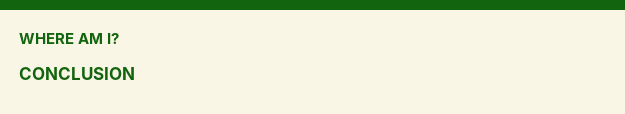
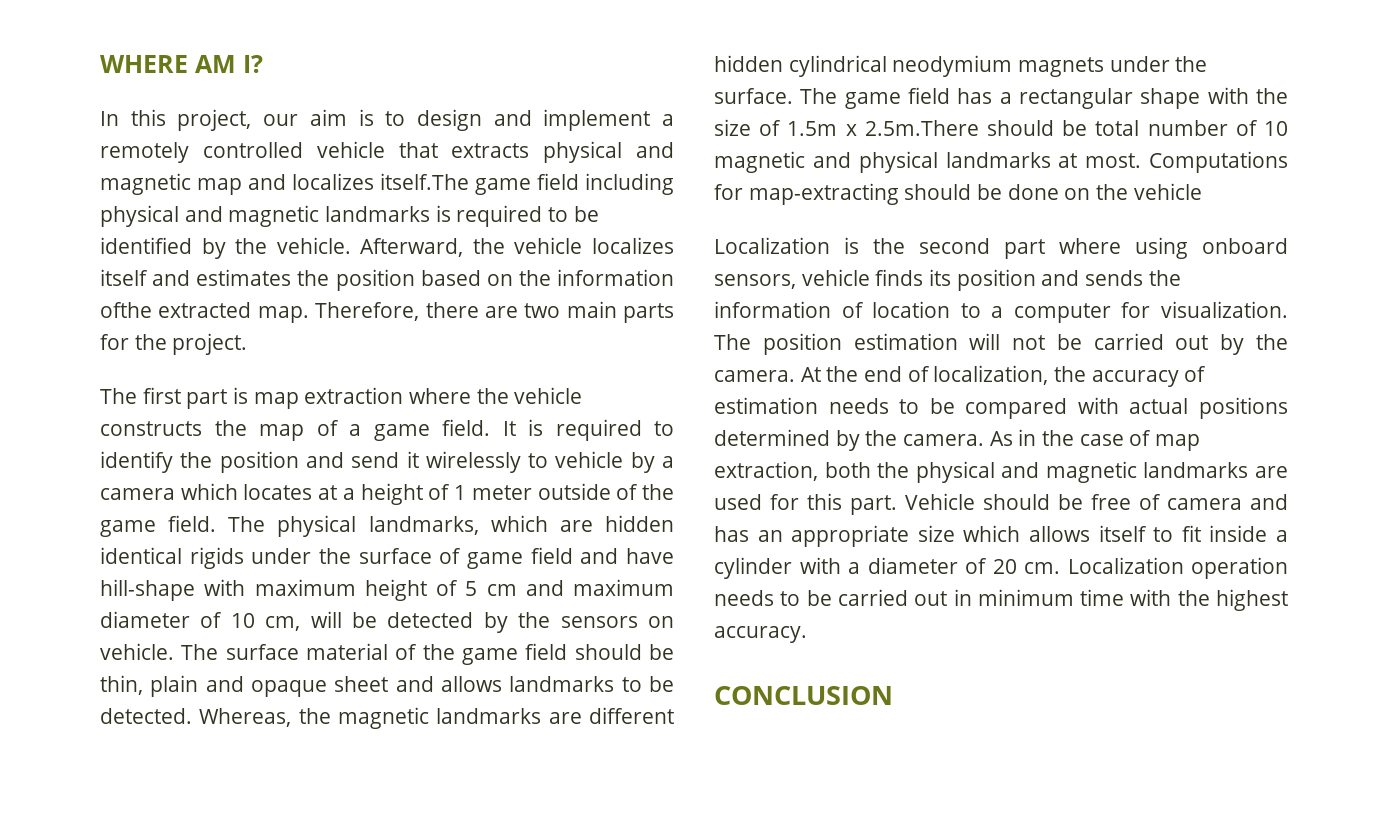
(120, 38) none -> [100,109,674,131] [100,141,674,163] [100,173,674,195] [100,205,599,227] [100,237,674,259] [100,269,674,291] [100,301,674,323] [100,333,248,355] [100,387,583,409] [100,419,674,441] [100,451,674,473] [100,483,675,505] [100,515,674,537] [100,547,675,569] [100,579,674,601] [100,611,674,633] [100,643,674,665] [100,675,674,697] [100,707,674,729] [714,55,1208,77] [714,87,1288,109] [714,119,1288,136] [714,151,1288,173] [714,183,1202,205] [714,237,1288,259] [714,269,1181,291] [714,301,1288,323] [714,333,1288,355] [714,365,1207,387] [714,397,1288,419] [714,429,1201,451] [714,461,1288,483] [714,493,1288,515] [714,525,1288,547] [714,557,1288,579] [714,589,1288,611] [714,626,807,643] // In this project, our aim is to design and implement a remotely controlled vehicle that extracts physical and magnetic map and localizes itself.The game field including physical and magnetic landmarks is required to be identified by the vehicle. Afterward, the vehicle localizes itself and estimates the position based on the information ofthe extracted map. Therefore, there are two main parts for the project. // The first part is map extraction where the vehicle constructs the map of a game field. It is required to identify the position and send it wirelessly to vehicle by a camera which locates at a height of 1 meter outside of the game field. The physical landmarks, which are hidden identical rigids under the surface of game field and have hill-shape with maximum height of 5 cm and maximum diameter of 10 cm, will be detected by the sensors on vehicle. The surface material of the game field should be thin, plain and opaque sheet and allows landmarks to be detected. Whereas, the magnetic landmarks are different hidden cylindrical neodymium magnets under the surface. The game field has a rectangular shape with the size of 1.5m x 2.5m.There should be total number of 10 magnetic and physical landmarks at most. Computations for map-extracting should be done on the vehicle // Localization is the second part where using onboard sensors, vehicle finds its position and sends the information of location to a computer for visualization. The position estimation will not be carried out by the camera. At the end of localization, the accuracy of estimation needs to be compared with actual positions determined by the camera. As in the case of map extraction, both the physical and magnetic landmarks are used for this part. Vehicle should be free of camera and has an appropriate size which allows itself to fit inside a cylinder with a diameter of 20 cm. Localization operation needs to be carried out in minimum time with the highest accuracy.

